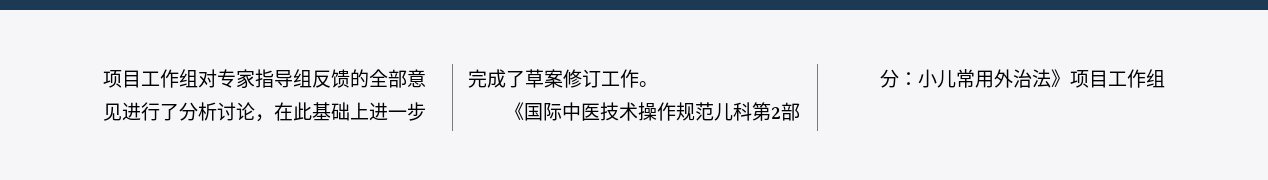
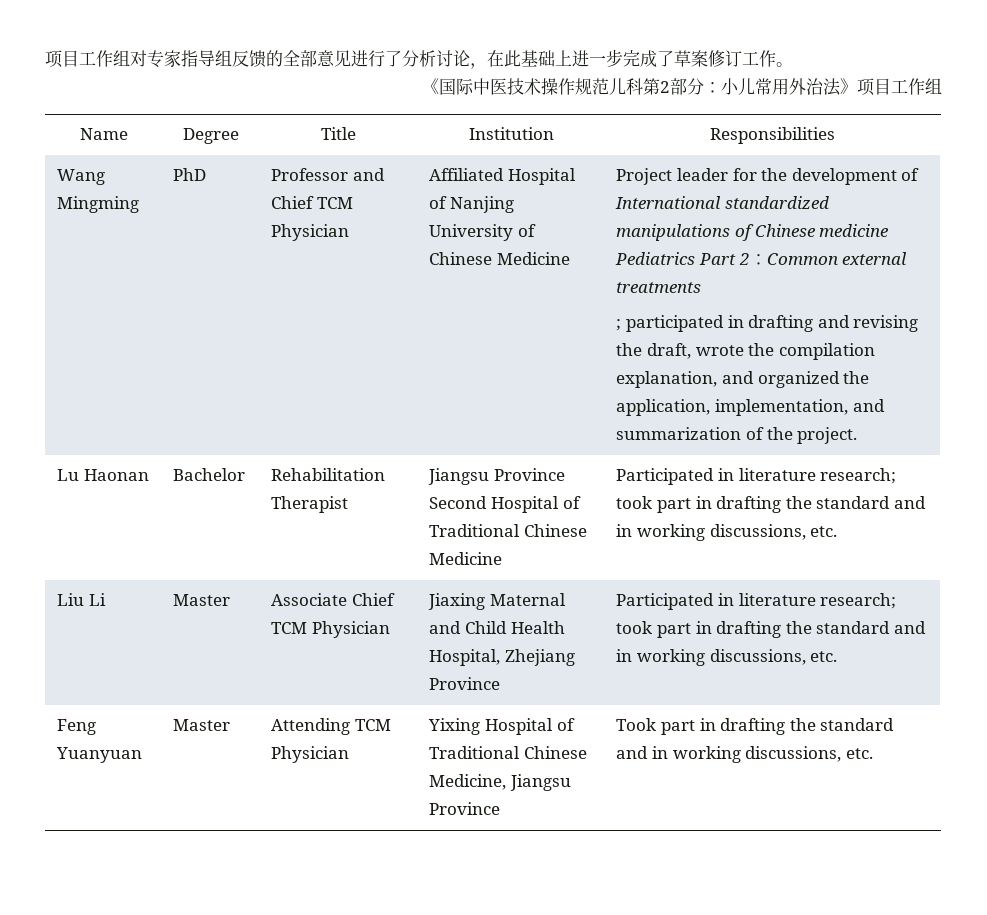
(1165, 78) none -> [79,128,128,140] [182,128,239,144] [321,127,356,140] [468,127,554,140] [710,127,835,144] [57,169,106,185] [57,196,140,213] [173,168,207,181] [271,168,386,181] [271,196,354,209] [271,224,350,241] [429,168,577,185] [429,196,515,213] [429,224,537,241] [429,252,571,265] [616,168,920,185] [615,196,830,209] [616,224,890,241] [615,252,908,265] [616,282,702,293] [616,315,919,332] [616,343,875,360] [616,371,870,388] [616,399,885,416] [616,427,858,444] [57,469,150,481] [173,468,246,481] [271,468,386,481] [271,496,349,513] [428,468,566,485] [429,496,581,513] [429,524,588,537] [429,552,503,565] [616,468,897,485] [616,496,927,513] [616,524,838,541] [57,593,107,606] [173,594,231,606] [271,593,396,606] [271,621,391,638] [428,593,567,610] [429,621,565,634] [429,649,576,666] [429,677,501,690] [616,593,897,610] [616,621,927,638] [616,649,838,666] [57,719,97,735] [56,747,143,763] [173,719,231,731] [271,718,392,735] [271,746,350,763] [428,718,575,735] [429,746,588,759] [429,774,572,791] [429,802,501,815] [616,718,895,735] [616,746,873,763] // Name | Degree | Title | Institution | Responsibilities // Wang Mingming | PhD | Professor and Chief TCM Physician | Affiliated Hospital of Nanjing University of Chinese Medicine | Project leader for the development of International standardized manipulations of Chinese medicine Pediatrics Part 2：Common external treatments // ; participated in drafting and revising the draft, wrote the compilation explanation, and organized the application, implementation, and summarization of the project. // Lu Haonan | Bachelor | Rehabilitation Therapist | Jiangsu Province Second Hospital of Traditional Chinese Medicine | Participated in literature research; took part in drafting the standard and in working discussions, etc. // Liu Li | Master | Associate Chief TCM Physician | Jiaxing Maternal and Child Health Hospital, Zhejiang Province | Participated in literature research; took part in drafting the standard and in working discussions, etc. // Feng Yuanyuan | Master | Attending TCM Physician | Yixing Hospital of Traditional Chinese Medicine, Jiangsu Province | Took part in drafting the standard and in working discussions, etc.

